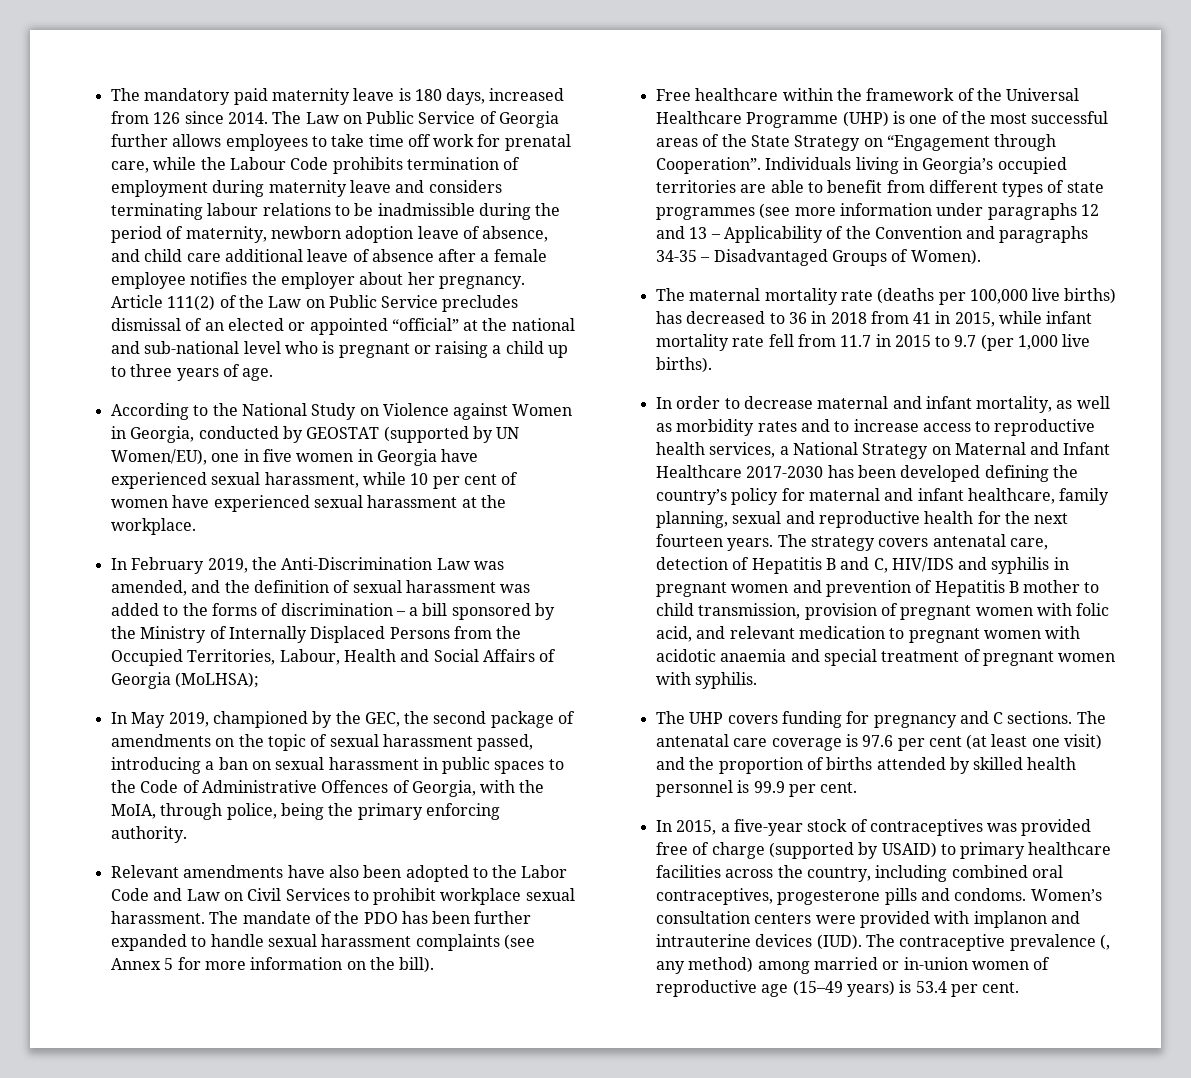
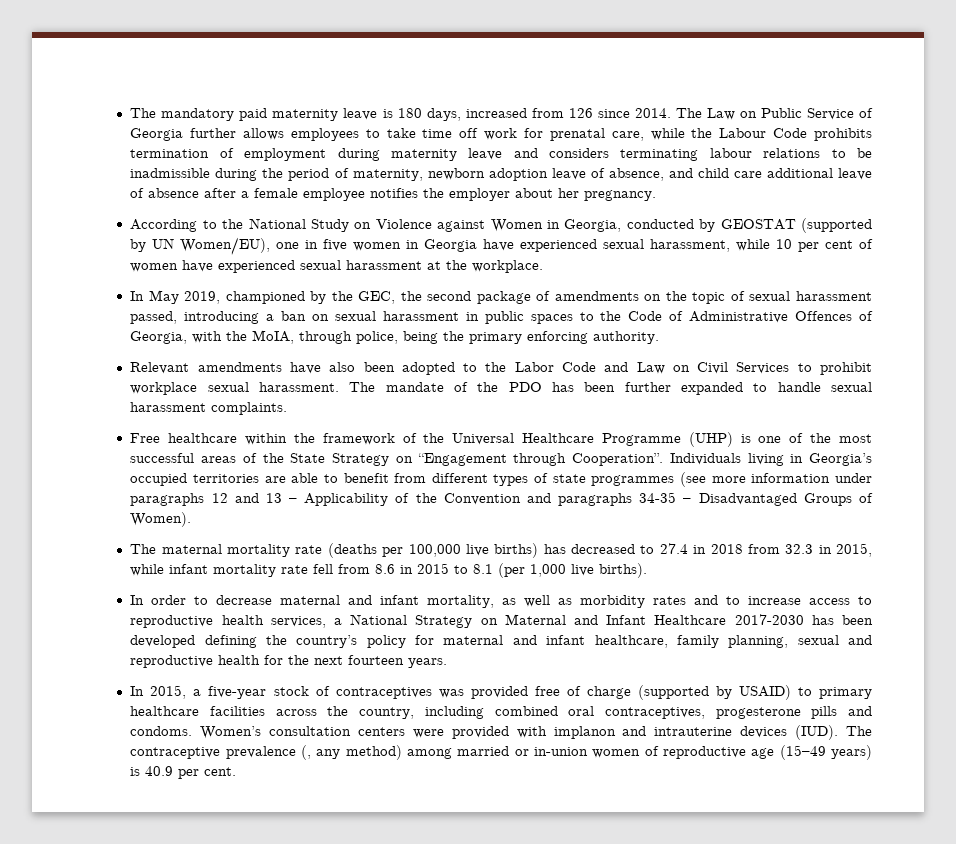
[110,295,519,312] [110,318,575,335] [110,341,569,358] [110,364,274,381] Article 111(2) of the Law on Public Service precludes dismissal of an elected or appointed “official” at the national and sub-national level who is pregnant or raising a child up to three years of age. -> (657, 195) none
[110,557,504,574] [110,580,531,596] [110,603,556,620] [110,626,522,643] [110,649,557,666] [110,672,260,689] // In February 2019, the Anti-Discrimination Law was amended, and the definition of sexual harassment was added to the forms of discrimination – a bill sponsored by the Ministry of Internally Displaced Persons from the Occupied Territories, Labour, Health and Social Affairs of Georgia (MoLHSA); -> (544, 266) none
[415,934,535,951] [110,957,435,973] complaints (see Annex 5 for more information on the bill). -> [211,402,288,415] complaints.
[788,312,807,324] 36 -> [659,543,688,554] 27.4
[913,312,932,324] 41 -> [785,544,814,554] 32.3
[840,335,872,347] 11.7 -> [375,564,396,574] 8.6
[954,335,977,347] 9.7 -> [473,564,494,574] 8.1
[777,534,1048,551] [655,557,1069,574] [655,580,1100,597] [655,603,1110,620] [655,626,1081,643] [655,649,1116,666] [655,672,758,689] [655,711,1106,728] [655,734,1103,751] [655,757,1077,774] [655,780,858,797] The strategy covers antenatal care, detection of Hepatitis B and C, HIV/IDS and syphilis in pregnant women and prevention of Hepatitis B mother to child transmission, provision of pregnant women with folic acid, and relevant medication to pregnant women with acidotic anaemia and special treatment of pregnant women with syphilis. // The UHP covers funding for pregnancy and C sections. The antenatal care coverage is 97.6 per cent (at least one visit) and the proportion of births attended by skilled health personnel is 99.9 per cent. -> (448, 663) none
[915,981,947,993] 53.4 -> [145,766,174,776] 40.9

